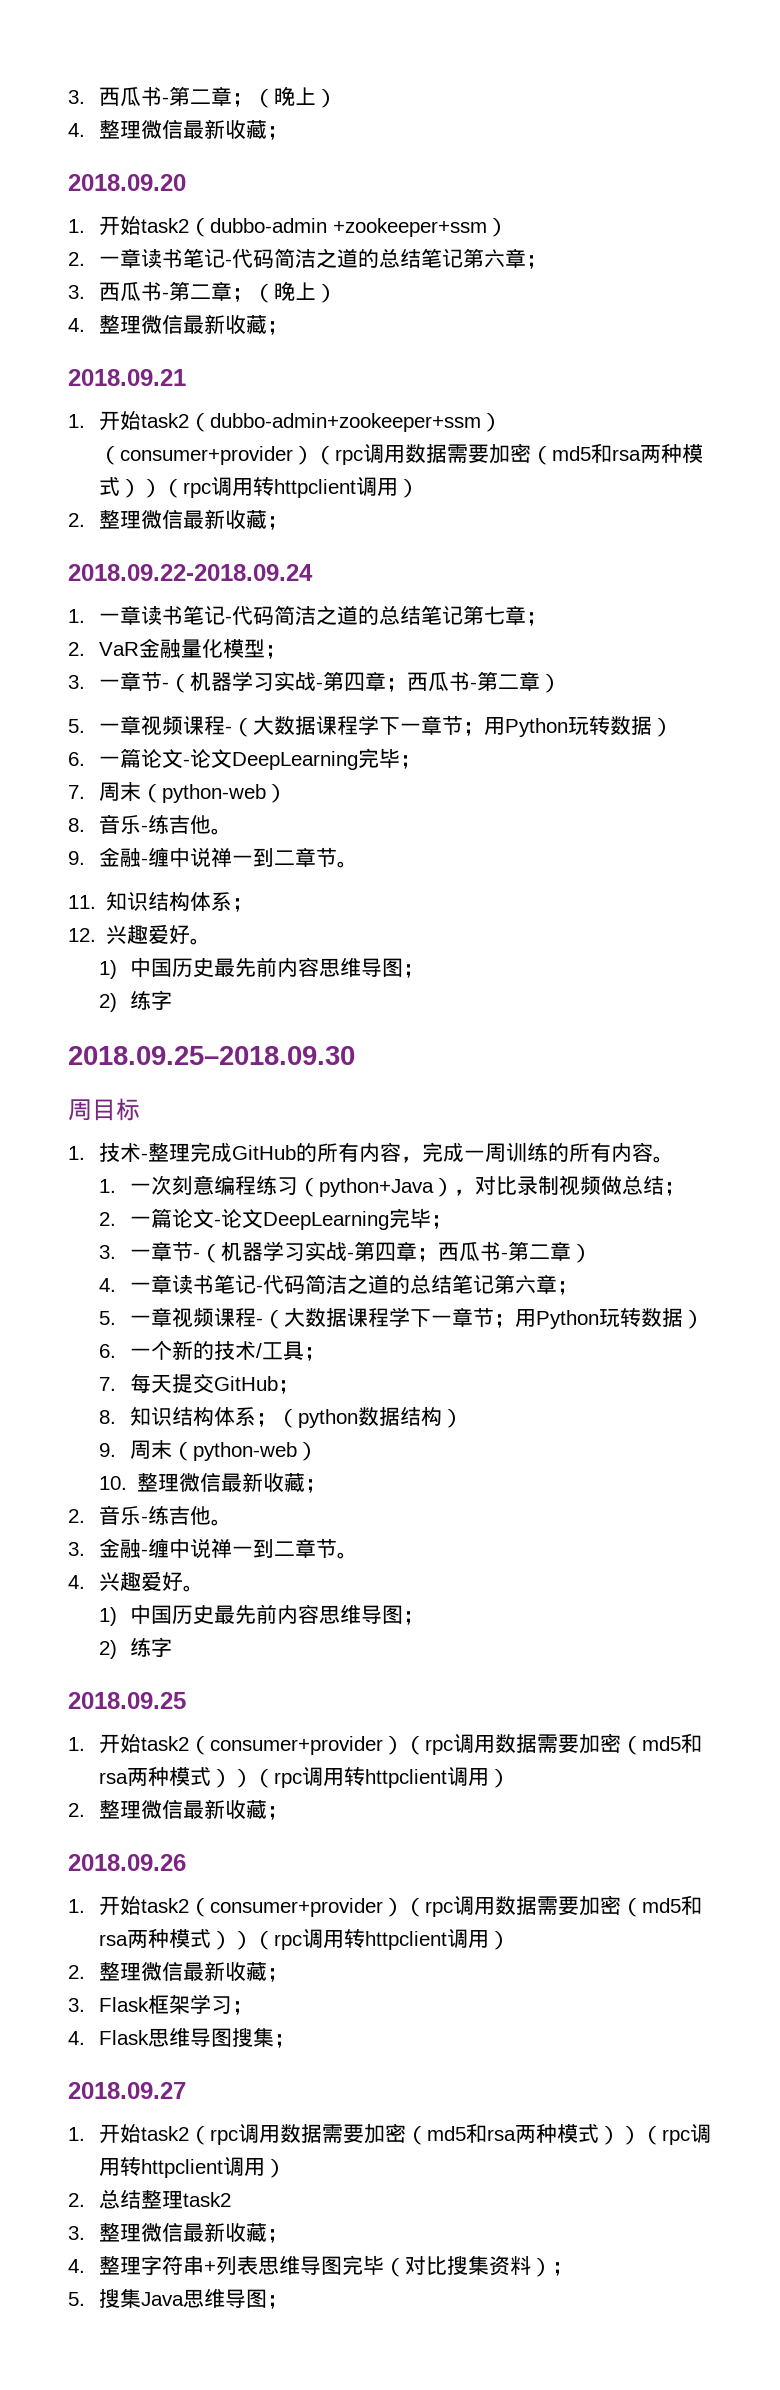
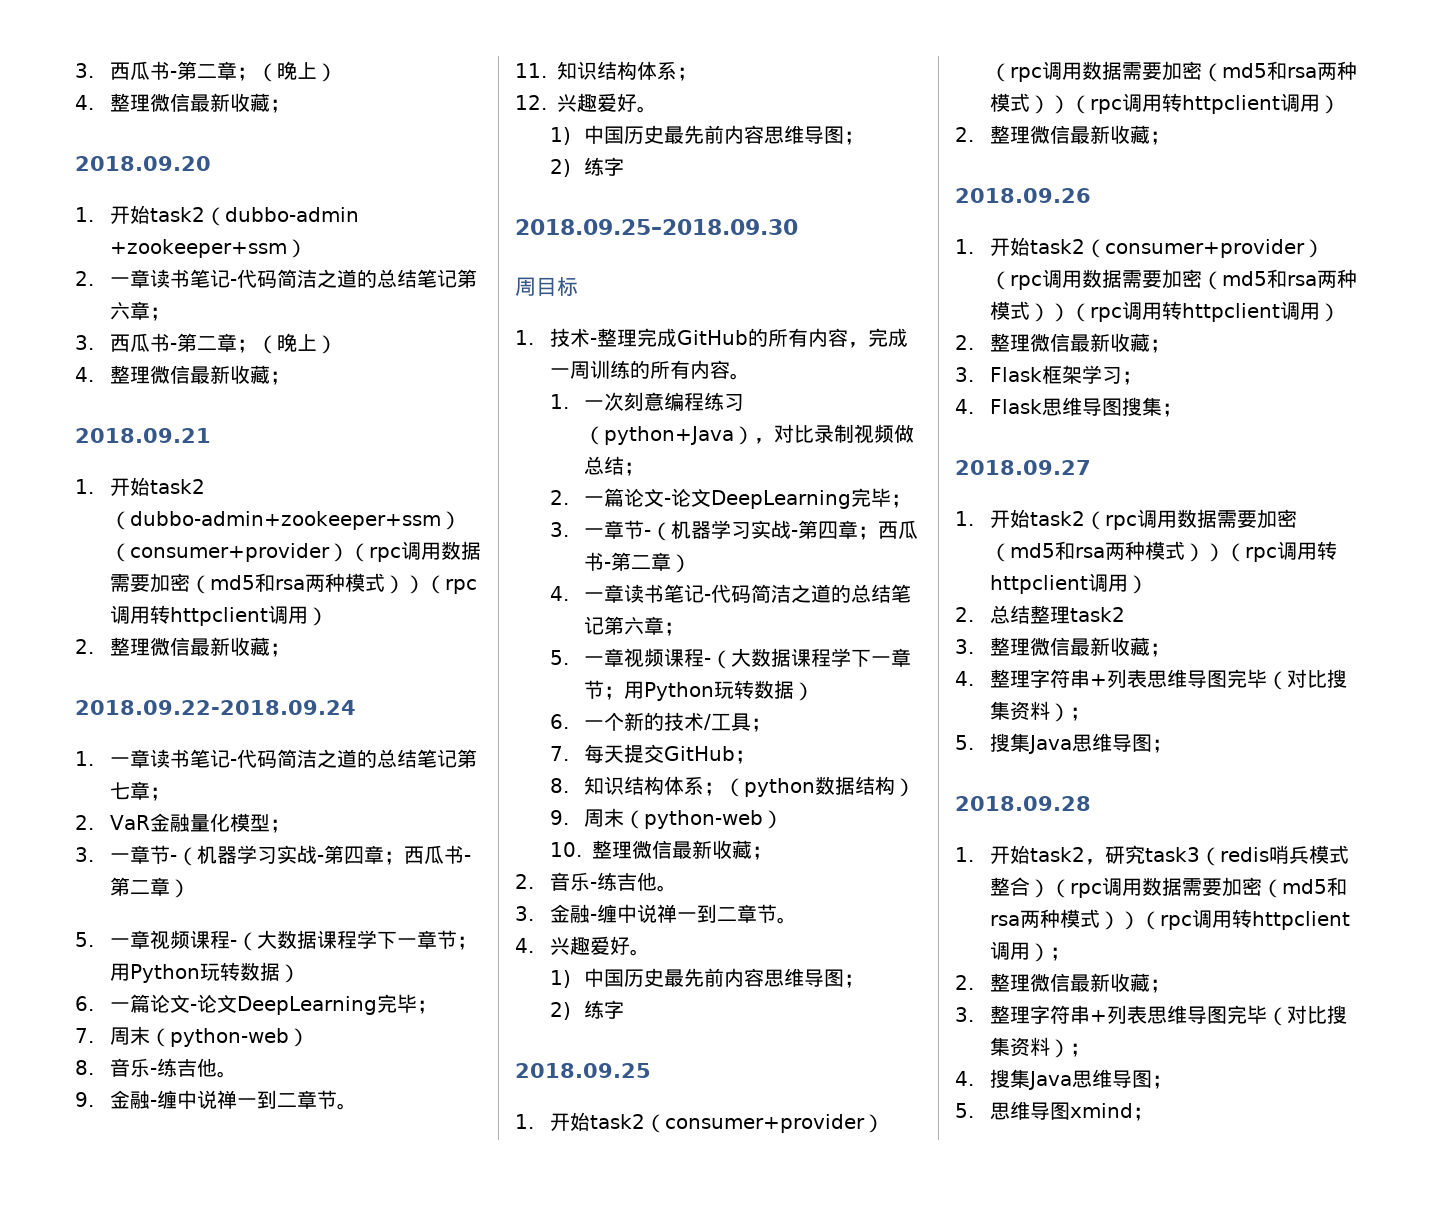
(289, 2302) none -> [955,796,1091,811] [955,845,1349,866] [989,877,1347,898] [989,909,1350,930] [989,941,1070,962] [955,973,1170,993] [955,1005,1347,1026] [989,1037,1090,1058] [955,1069,1172,1090] [955,1101,1153,1121] // 2018.09.28 // 1.开始task2，研究task3（redis哨兵模式整合）（rpc调用数据需要加密（md5和rsa两种模式））（rpc调用转httpclient调用）； // 2.整理微信最新收藏； // 3.整理字符串+列表思维导图完毕（对比搜集资料）； // 4.搜集Java思维导图； // 5.思维导图xmind；

